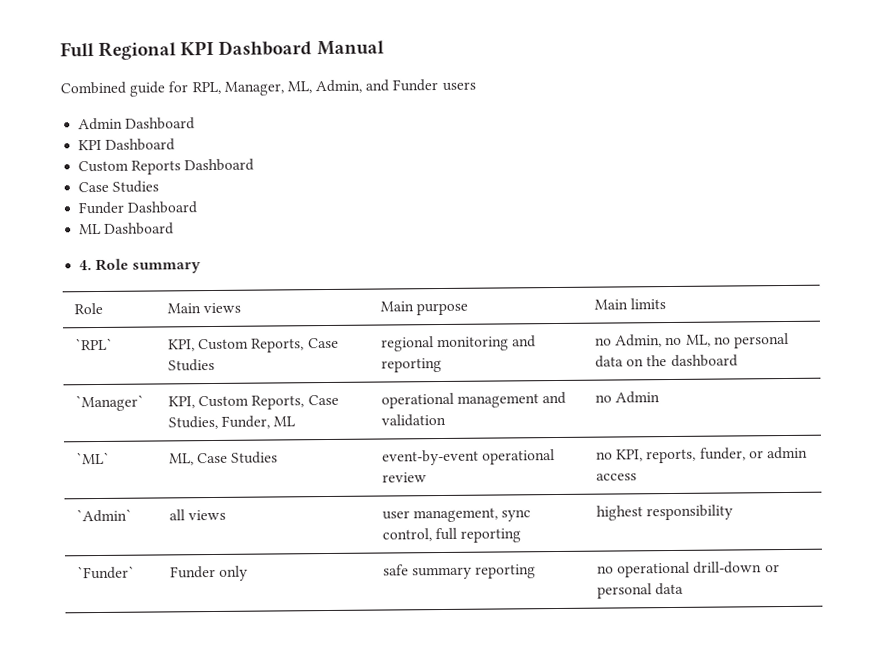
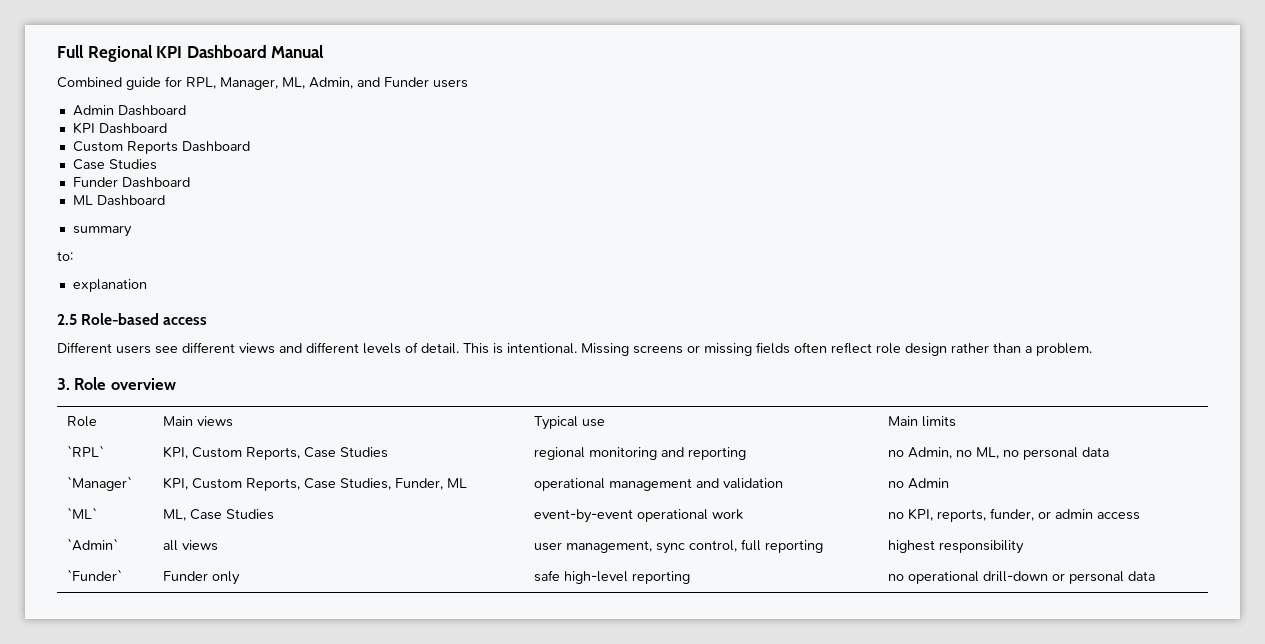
[79,258,202,274] 4. Role summary -> [72,225,132,237] [57,251,73,261] [72,279,147,292] [57,313,208,325] [57,342,1092,356] [57,377,176,390] summary // to: // explanation // 2.5 Role-based access // Different users see different views and different levels of detail. This is intentional. Missing screens or missing fields often reflect role design rather than a problem. // 3. Role overview
[380,301,469,316] Main purpose -> [533,416,605,430] Typical use
[626,354,738,368] on the dashboard -> (1109, 452) none
[382,472,428,483] review -> [711,509,743,520] work
[412,566,473,580] summary -> [563,571,628,584] high-level

